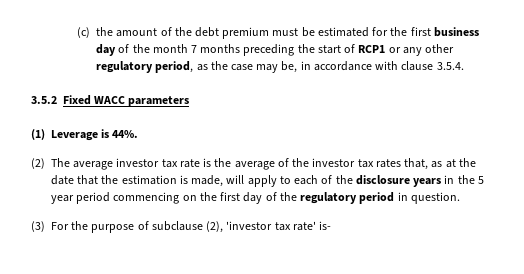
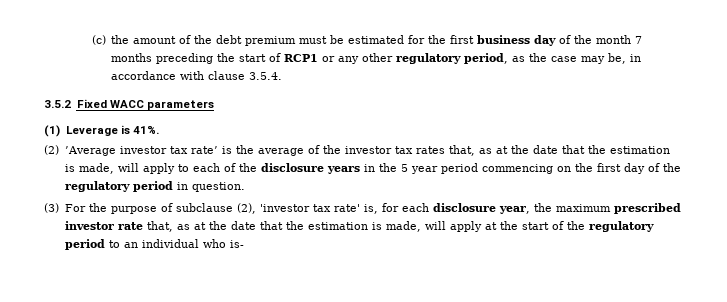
[112,130,139,138] 44%. -> [132,126,159,134] 41%.
[51,158,200,170] The average investor tax rate -> [64,146,218,156] ’Average investor tax rate’
(316, 226) none -> [363,203,681,214] [64,221,654,232] [64,239,226,250] is, for each disclosure year, the maximum prescribed investor rate that, as at the date that the estimation is made, will apply at the start of the regulatory period to an individual who

